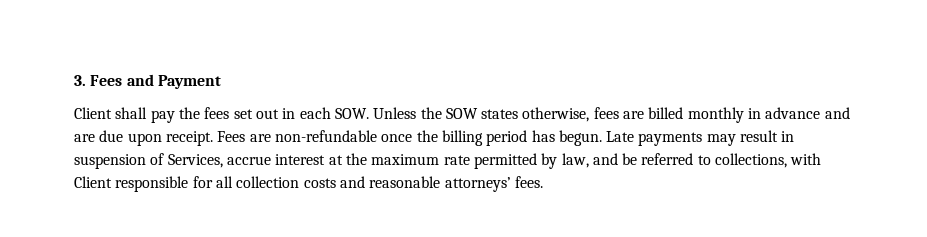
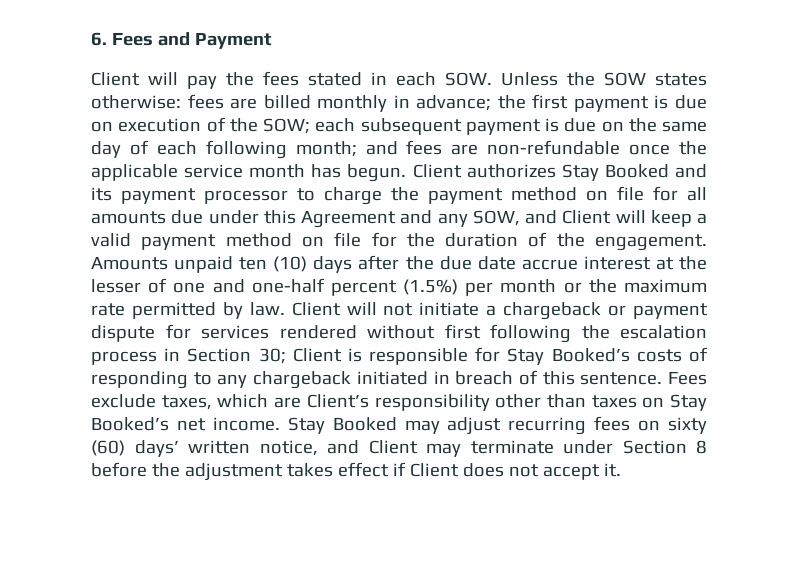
[74,75,86,86] 3. -> [91,32,107,46] 6.
[115,107,148,119] shall -> [148,72,178,85] will
[233,109,279,119] set out -> [308,72,362,86] stated
[522,107,590,122] otherwise, -> [91,95,181,109] otherwise:
[765,107,850,119] [74,130,795,146] [74,153,822,169] [74,176,543,192] advance and are due upon receipt. Fees are non-refundable once the billing period has begun. Late payments may result in suspension of Services, accrue interest at the maximum rate permitted by law, and be referred to collections, with Client responsible for all collection costs and reasonable attorneys’ fees. -> [416,94,707,112] [91,117,707,135] [91,140,707,159] [91,164,707,182] [91,186,707,205] [91,210,707,228] [91,232,707,251] [91,255,707,273] [91,278,707,296] [91,302,708,320] [91,324,707,343] [91,347,708,365] [91,370,707,389] [91,394,707,411] [91,416,707,435] [91,440,707,457] [91,462,621,481] advance; the first payment is due on execution of the SOW; each subsequent payment is due on the same day of each following month; and fees are non-refundable once the applicable service month has begun. Client authorizes Stay Booked and its payment processor to charge the payment method on file for all amounts due under this Agreement and any SOW, and Client will keep a valid payment method on file for the duration of the engagement. Amounts unpaid ten (10) days after the due date accrue interest at the lesser of one and one-half percent (1.5%) per month or the maximum rate permitted by law. Client will not initiate a chargeback or payment dispute for services rendered without first following the escalation process in Section 30; Client is responsible for Stay Booked’s costs of responding to any chargeback initiated in breach of this sentence. Fees exclude taxes, which are Client’s responsibility other than taxes on Stay Booked’s net income. Stay Booked may adjust recurring fees on sixty (60) days’ written notice, and Client may terminate under Section 8 before the adjustment takes effect if Client does not accept it.

